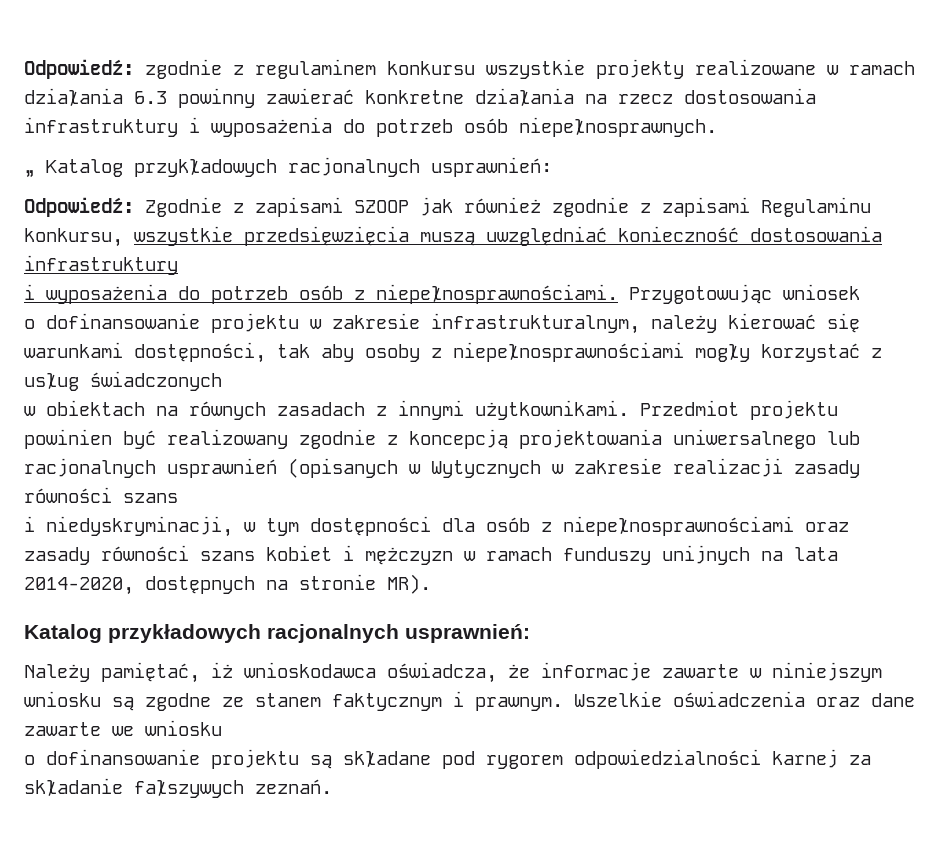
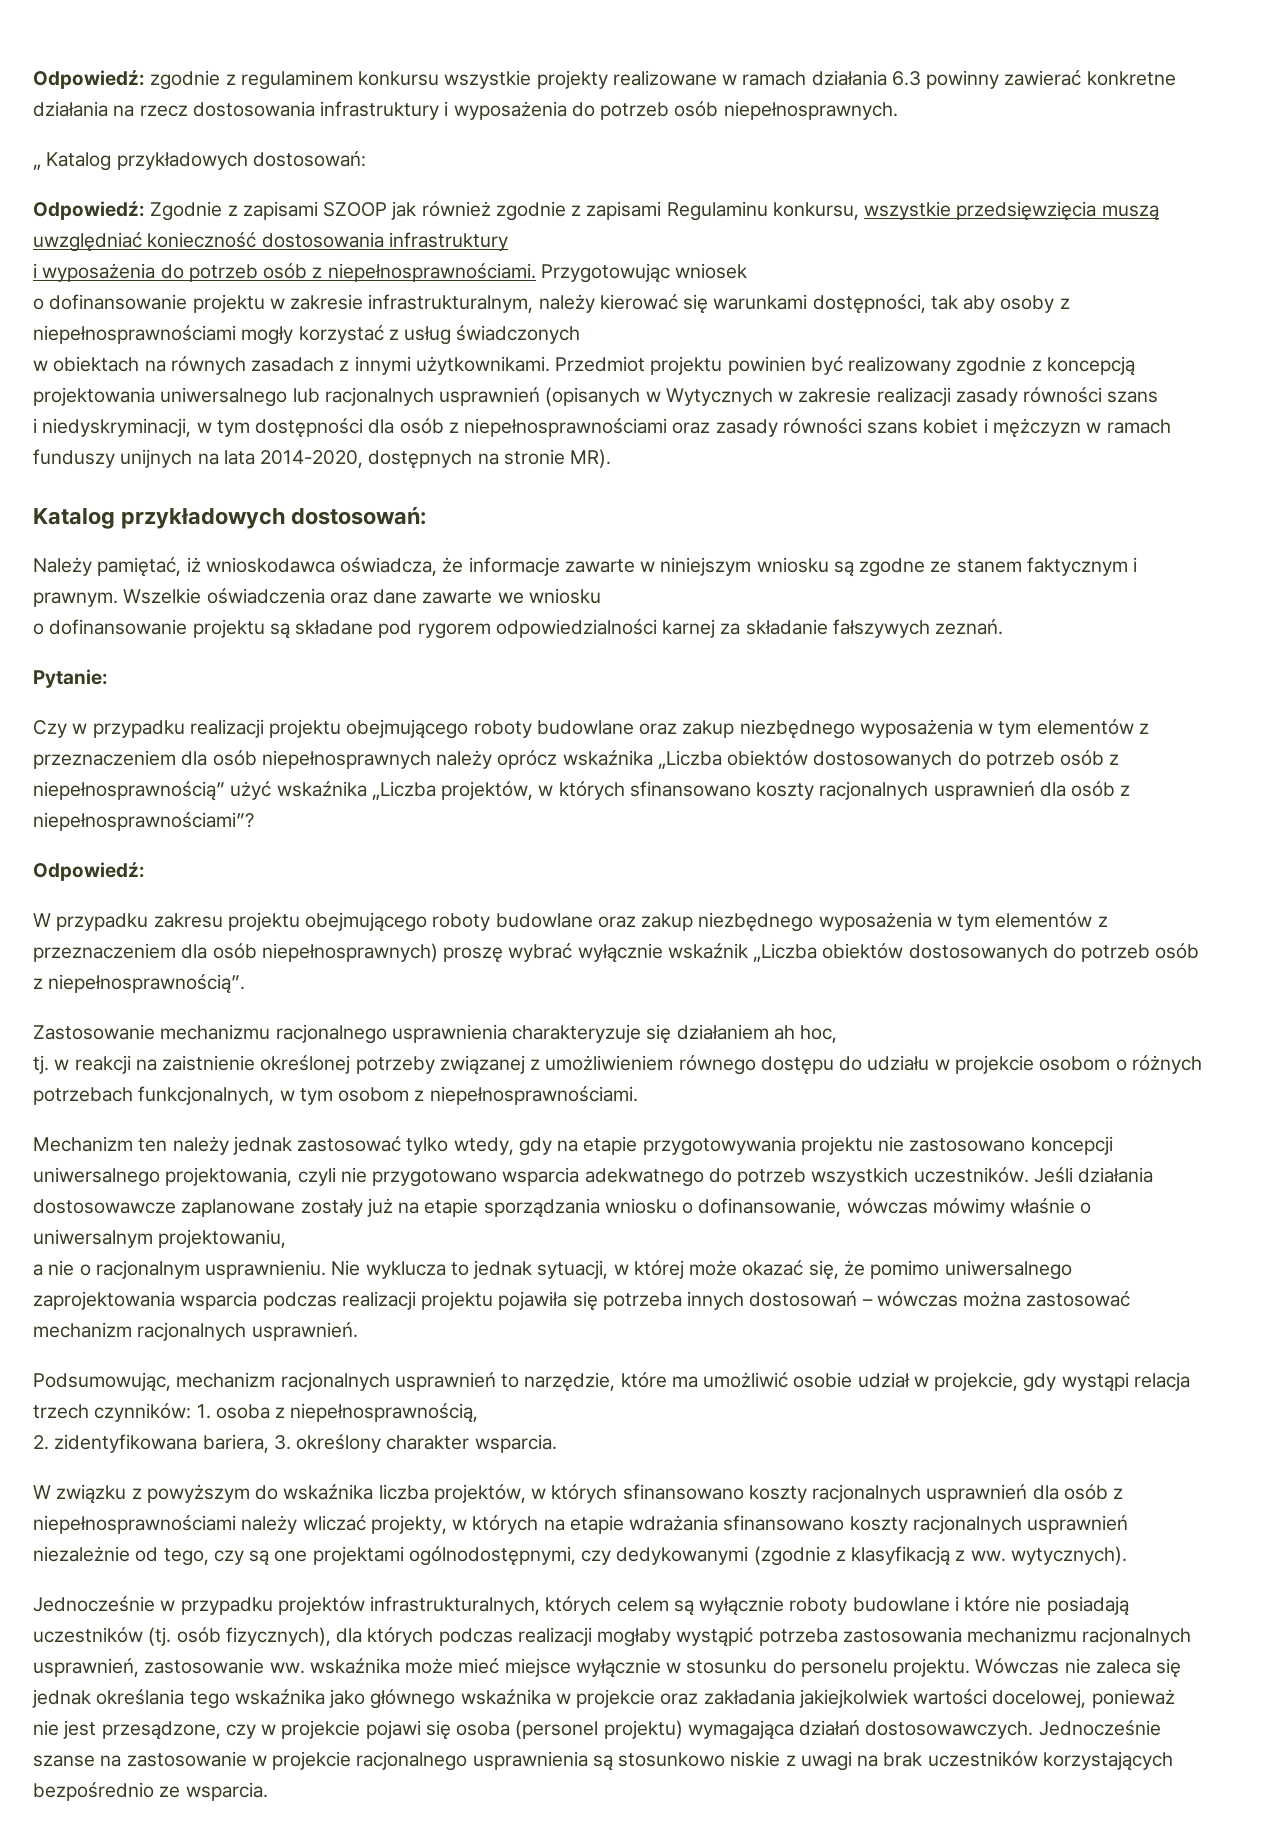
[288,157,552,177] racjonalnych usprawnień: -> [252,151,366,167] dostosowań:
[267,624,530,643] racjonalnych usprawnień: -> [291,507,427,525] dostosowań:
(332, 786) none -> [33,669,108,688] [33,719,1149,739] [33,750,1120,769] [33,781,1131,801] [33,812,254,831] [33,862,145,881] [33,912,1108,932] [33,943,1200,963] [33,974,246,994] [33,1024,838,1044] [33,1055,1202,1075] [33,1086,638,1105] [33,1136,1113,1156] [33,1167,1154,1187] [33,1198,1092,1218] [33,1229,287,1248] [33,1260,1072,1280] [33,1291,1131,1310] [33,1322,358,1341] [33,1372,1190,1392] [33,1403,479,1423] [33,1434,557,1453] [33,1484,1124,1504] [33,1515,1129,1534] [33,1546,1127,1566] [33,1596,1129,1616] [33,1627,1192,1647] [33,1658,1182,1678] [32,1689,1175,1709] [33,1720,1161,1740] [33,1751,1173,1771] [33,1782,268,1801] // Pytanie: // Czy w przypadku realizacji projektu obejmującego roboty budowlane oraz zakup niezbędnego wyposażenia w tym elementów z przeznaczeniem dla osób niepełnosprawnych należy oprócz wskaźnika „Liczba obiektów dostosowanych do potrzeb osób z niepełnosprawnością” użyć wskaźnika „Liczba projektów, w których sfinansowano koszty racjonalnych usprawnień dla osób z niepełnosprawnościami”? // Odpowiedź: // W przypadku zakresu projektu obejmującego roboty budowlane oraz zakup niezbędnego wyposażenia w tym elementów z przeznaczeniem dla osób niepełnosprawnych) proszę wybrać wyłącznie wskaźnik „Liczba obiektów dostosowanych do potrzeb osób z niepełnosprawnością”. // Zastosowanie mechanizmu racjonalnego usprawnienia charakteryzuje się działaniem ah hoc, // tj. w reakcji na zaistnienie określonej potrzeby związanej z umożliwieniem równego dostępu do udziału w projekcie osobom o różnych potrzebach funkcjonalnych, w tym osobom z niepełnosprawnościami. // Mechanizm ten należy jednak zastosować tylko wtedy, gdy na etapie przygotowywania projektu nie zastosowano koncepcji uniwersalnego projektowania, czyli nie przygotowano wsparcia adekwatnego do potrzeb wszystkich uczestników. Jeśli działania dostosowawcze zaplanowane zostały już na etapie sporządzania wniosku o dofinansowanie, wówczas mówimy właśnie o uniwersalnym projektowaniu, // a nie o racjonalnym usprawnieniu. Nie wyklucza to jednak sytuacji, w której może okazać się, że pomimo uniwersalnego zaprojektowania wsparcia podczas realizacji projektu pojawiła się potrzeba innych dostosowań – wówczas można zastosować mechanizm racjonalnych usprawnień. // Podsumowując, mechanizm racjonalnych usprawnień to narzędzie, które ma umożliwić osobie udział w projekcie, gdy wystąpi relacja trzech czynników: 1. osoba z niepełnosprawnością, // 2. zidentyfikowana bariera, 3. określony charakter wsparcia. // W związku z powyższym do wskaźnika liczba projektów, w których sfinansowano koszty racjonalnych usprawnień dla osób z niepełnosprawnościami należy wliczać projekty, w których na etapie wdrażania sfinansowano koszty racjonalnych usprawnień niezależnie od tego, czy są one projektami ogólnodostępnymi, czy dedykowanymi (zgodnie z klasyfikacją z ww. wytycznych). // Jednocześnie w przypadku projektów infrastrukturalnych, których celem są wyłącznie roboty budowlane i które nie posiadają uczestników (tj. osób fizycznych), dla których podczas realizacji mogłaby wystąpić potrzeba zastosowania mechanizmu racjonalnych usprawnień, zastosowanie ww. wskaźnika może mieć miejsce wyłącznie w stosunku do personelu projektu. Wówczas nie zaleca się jednak określania tego wskaźnika jako głównego wskaźnika w projekcie oraz zakładania jakiejkolwiek wartości docelowej, ponieważ nie jest przesądzone, czy w projekcie pojawi się osoba (personel projektu) wymagająca działań dostosowawczych. Jednocześnie szanse na zastosowanie w projekcie racjonalnego usprawnienia są stosunkowo niskie z uwagi na brak uczestników korzystających bezpośrednio ze wsparcia.

